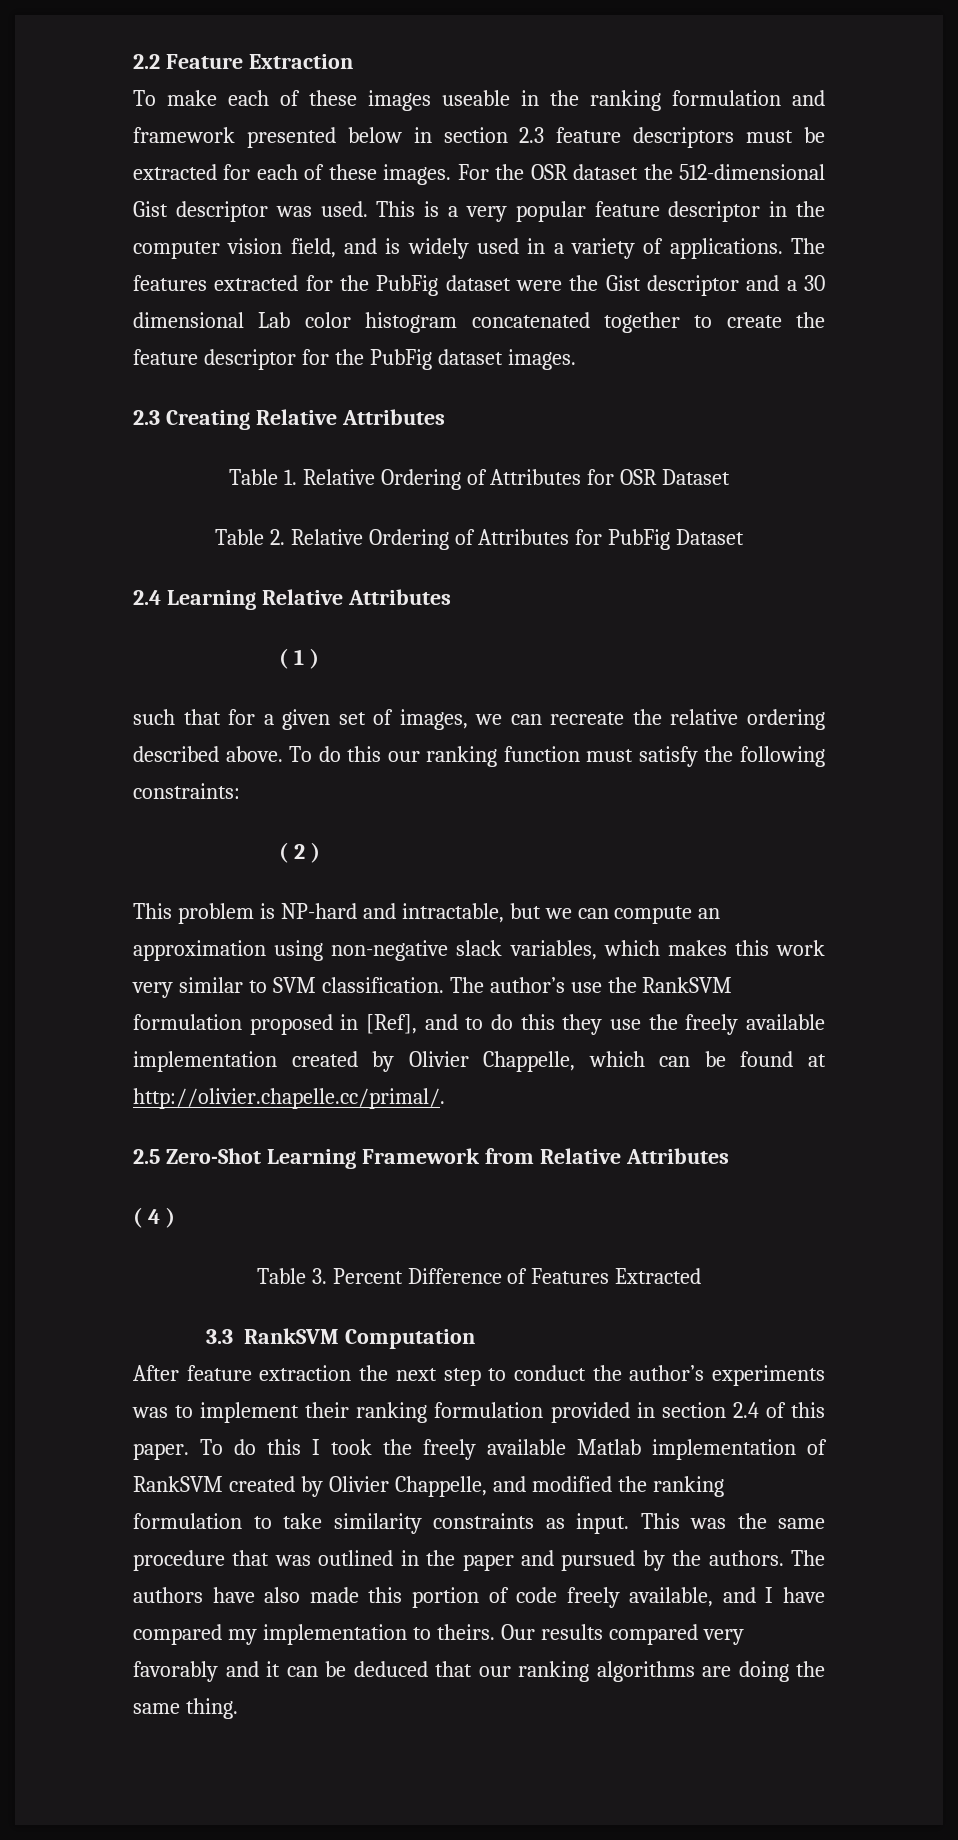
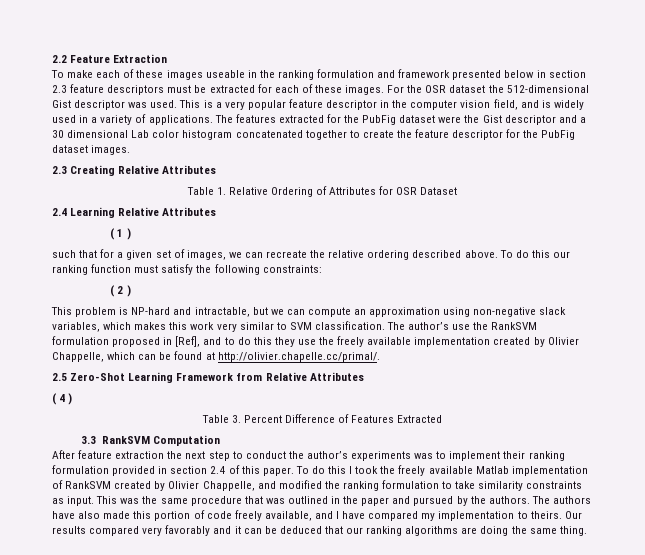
[214,529,745,550] // Table 2. Relative Ordering of Attributes for PubFig Dataset -> (458, 191) none

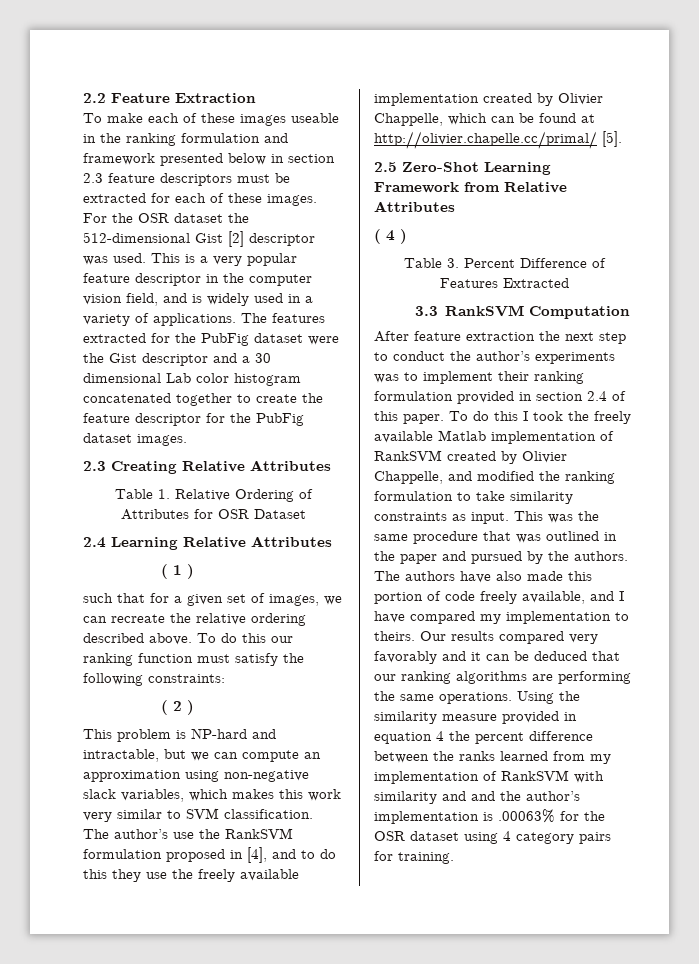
(71, 104) none -> [228,231,244,247] [2]
[175,336,201,347] [Ref], -> [247,847,267,863] [4],
[217,352,380,362] http://olivier.chapelle.cc/primal/. -> [374,131,622,149] http://olivier.chapelle.cc/primal/ [5].
[480,526,587,536] doing the same thing. -> [558,671,631,684] [374,691,580,704] [374,711,577,724] [374,731,593,744] [374,751,611,764] [374,770,604,784] [374,791,580,804] [374,809,605,824] [374,831,611,844] [374,851,454,864] performing the same operations. Using the similarity measure provided in equation 4 the percent difference between the ranks learned from my implementation of RankSVM with similarity and and the author’s implementation is .00063% for the OSR dataset using 4 category pairs for training.

